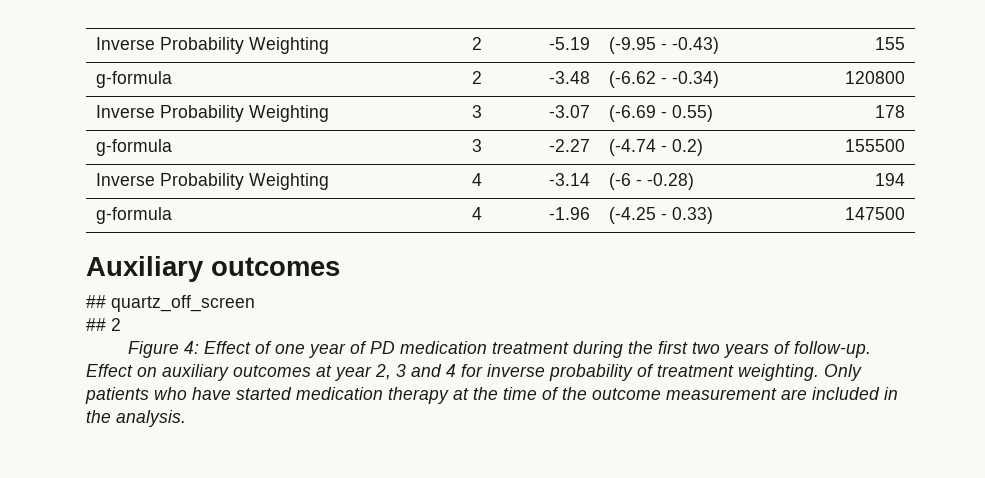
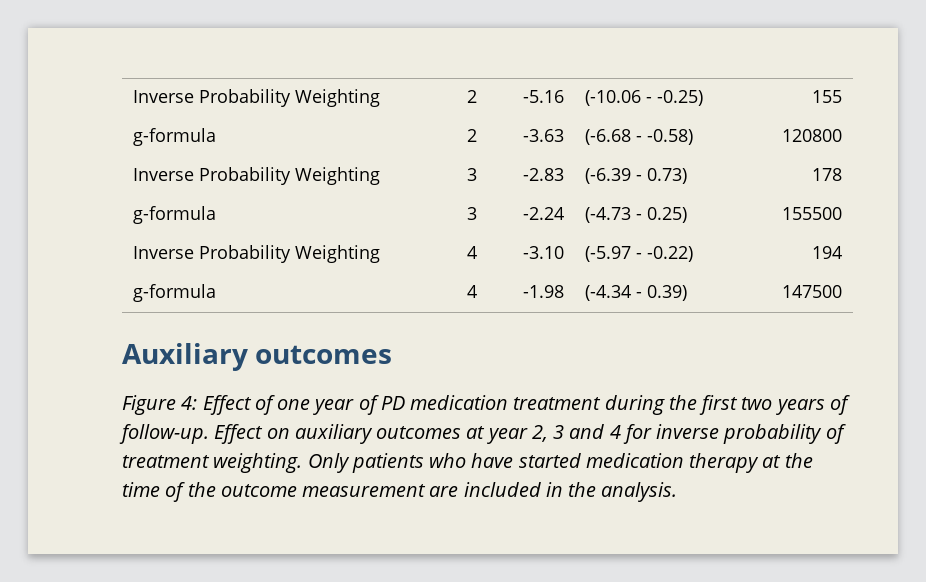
[548,37,590,50] [609,37,720,54] -5.19 | (-9.95 - -0.43) -> [523,90,565,103] [584,90,703,106] -5.16 | (-10.06 - -0.25)
[548,71,590,84] [609,71,720,88] -3.48 | (-6.62 - -0.34) -> [523,129,565,142] [584,129,693,145] -3.63 | (-6.68 - -0.58)
[548,105,590,118] [609,105,714,122] -3.07 | (-6.69 - 0.55) -> [523,168,565,181] [584,168,687,184] -2.83 | (-6.39 - 0.73)
[548,139,590,152] [609,139,704,156] -2.27 | (-4.74 - 0.2) -> [523,207,565,220] [584,207,687,223] -2.24 | (-4.73 - 0.25)
[548,173,590,186] [609,173,695,190] -3.14 | (-6 - -0.28) -> [523,246,565,259] [584,246,693,262] -3.10 | (-5.97 - -0.22)
[548,207,590,220] [609,207,714,224] -1.96 | (-4.25 - 0.33) -> [523,285,565,298] [584,285,687,301] -1.98 | (-4.34 - 0.39)
[86,295,255,312] [86,318,121,331] // ## quartz_off_screen // ## 2 -> (393, 354) none

